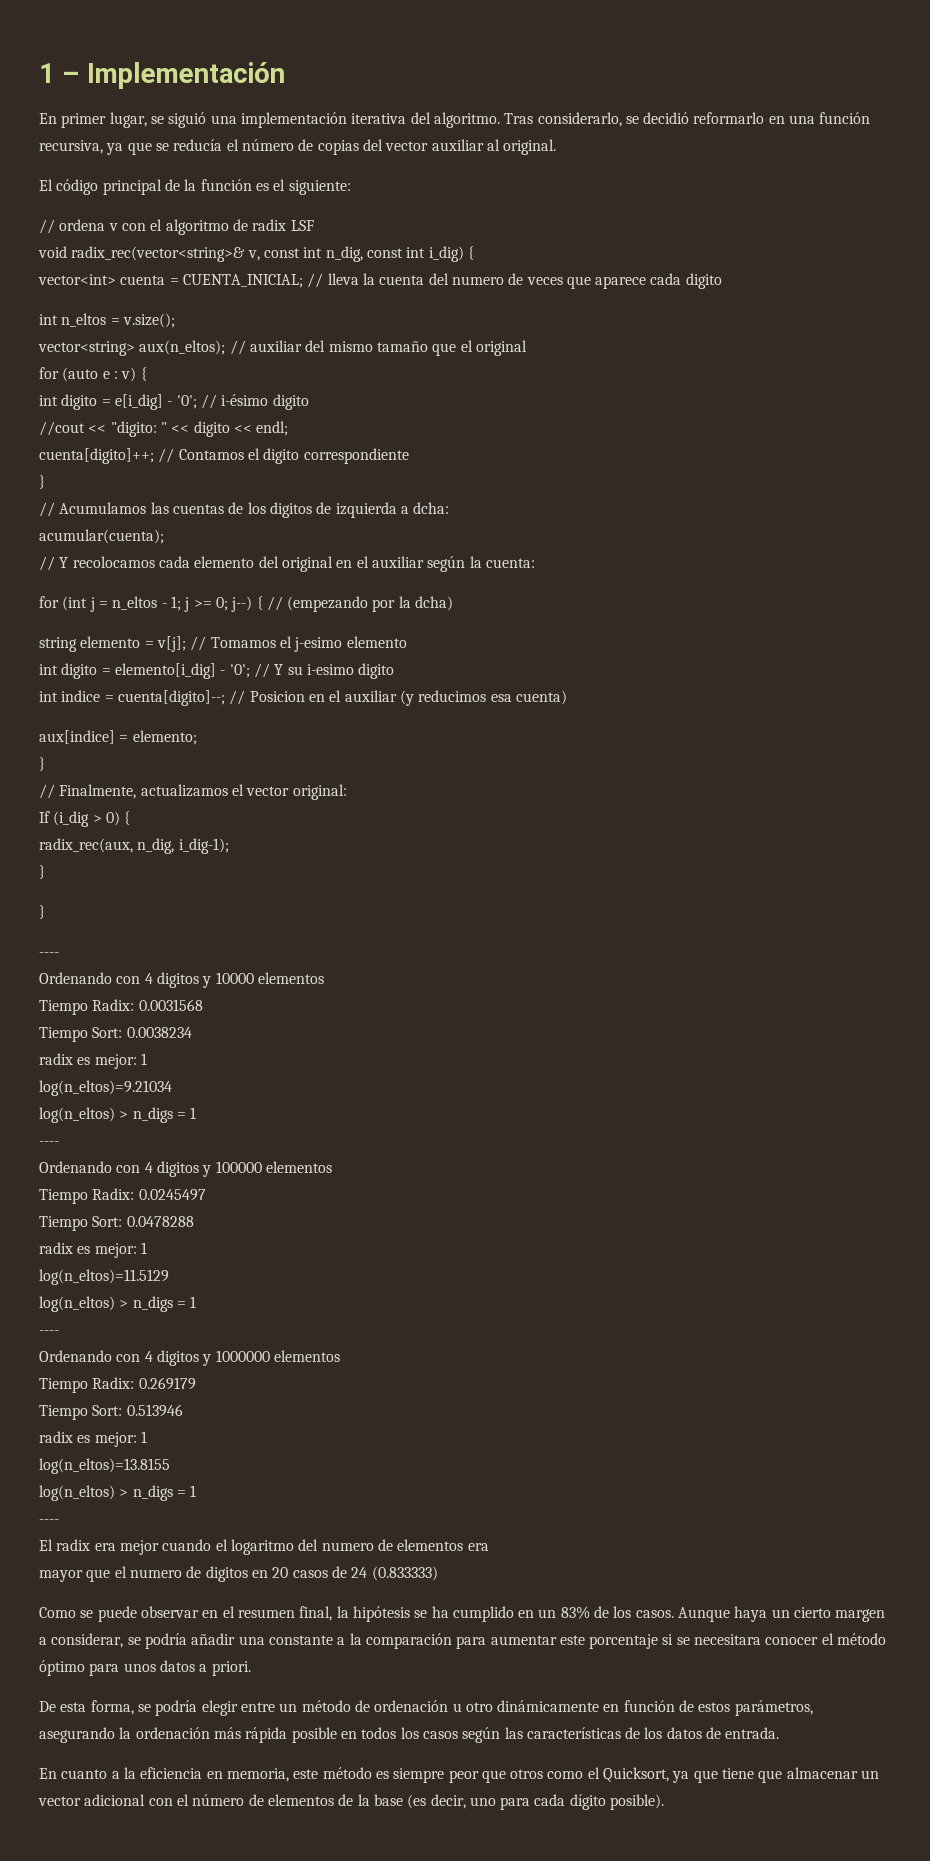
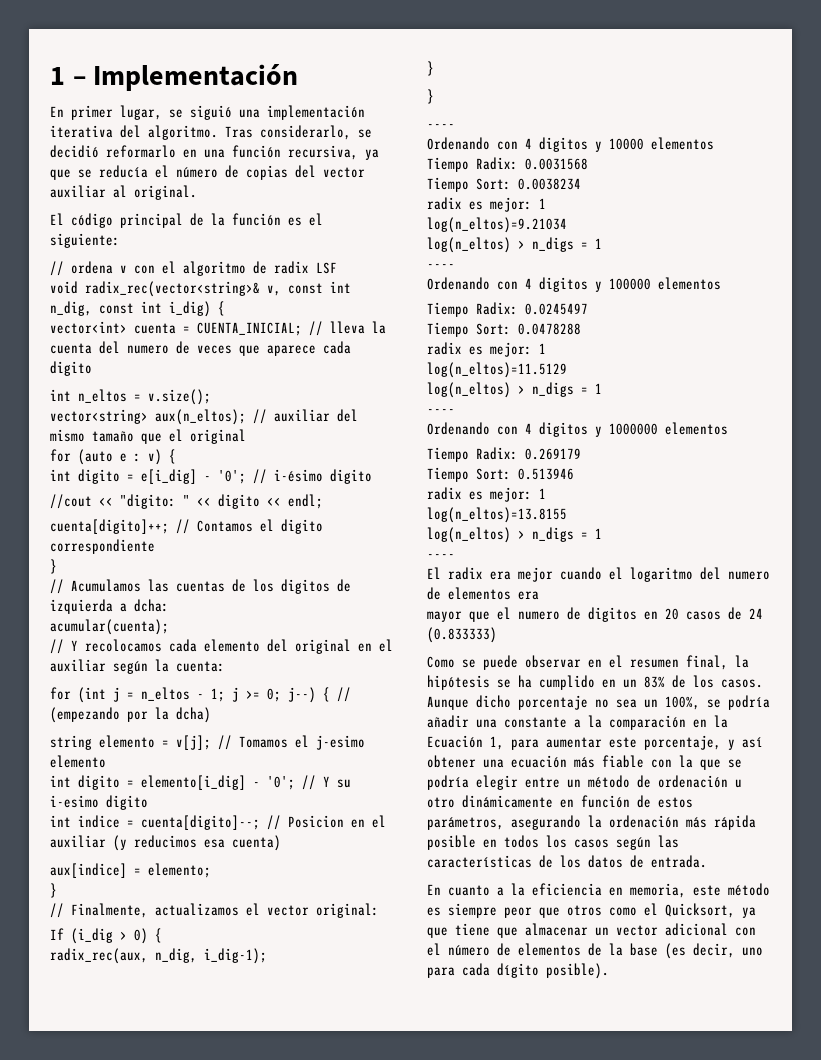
[734,1606,886,1622] [39,1633,124,1648] haya un cierto margen a considerar, -> [476,695,700,710] dicho porcentaje no sea un 100%,
[456,1633,887,1649] [39,1660,251,1676] [39,1700,134,1715] para aumentar este porcentaje si se necesitara conocer el método óptimo para unos datos a priori. // De esta forma, -> [693,715,728,728] [427,735,763,750] [427,755,721,770] en la Ecuación 1, para aumentar este porcentaje, y así obtener una ecuación más fiable con la que

